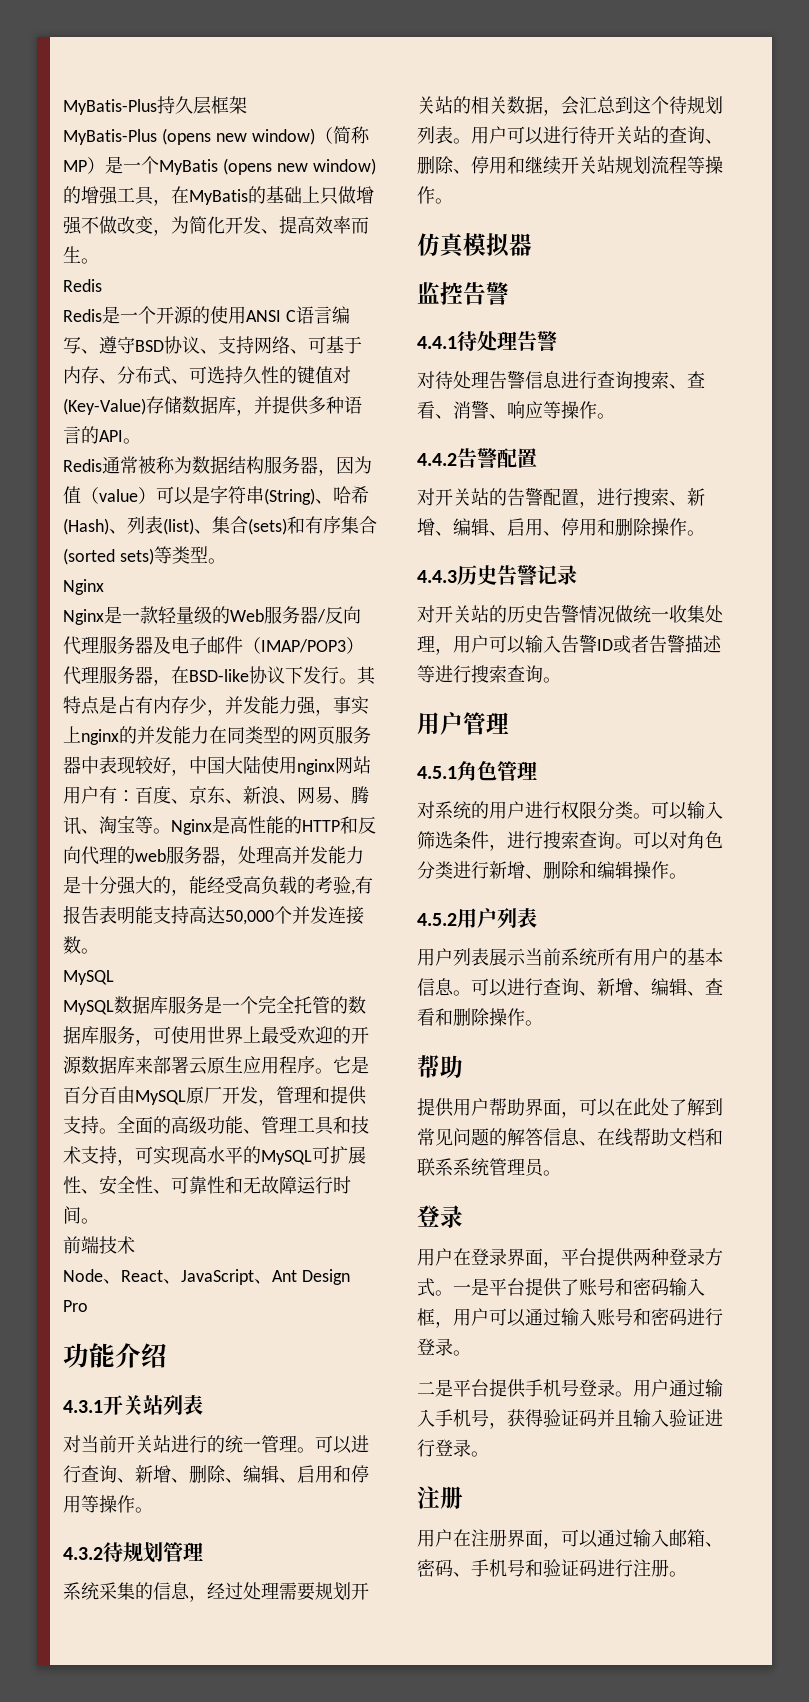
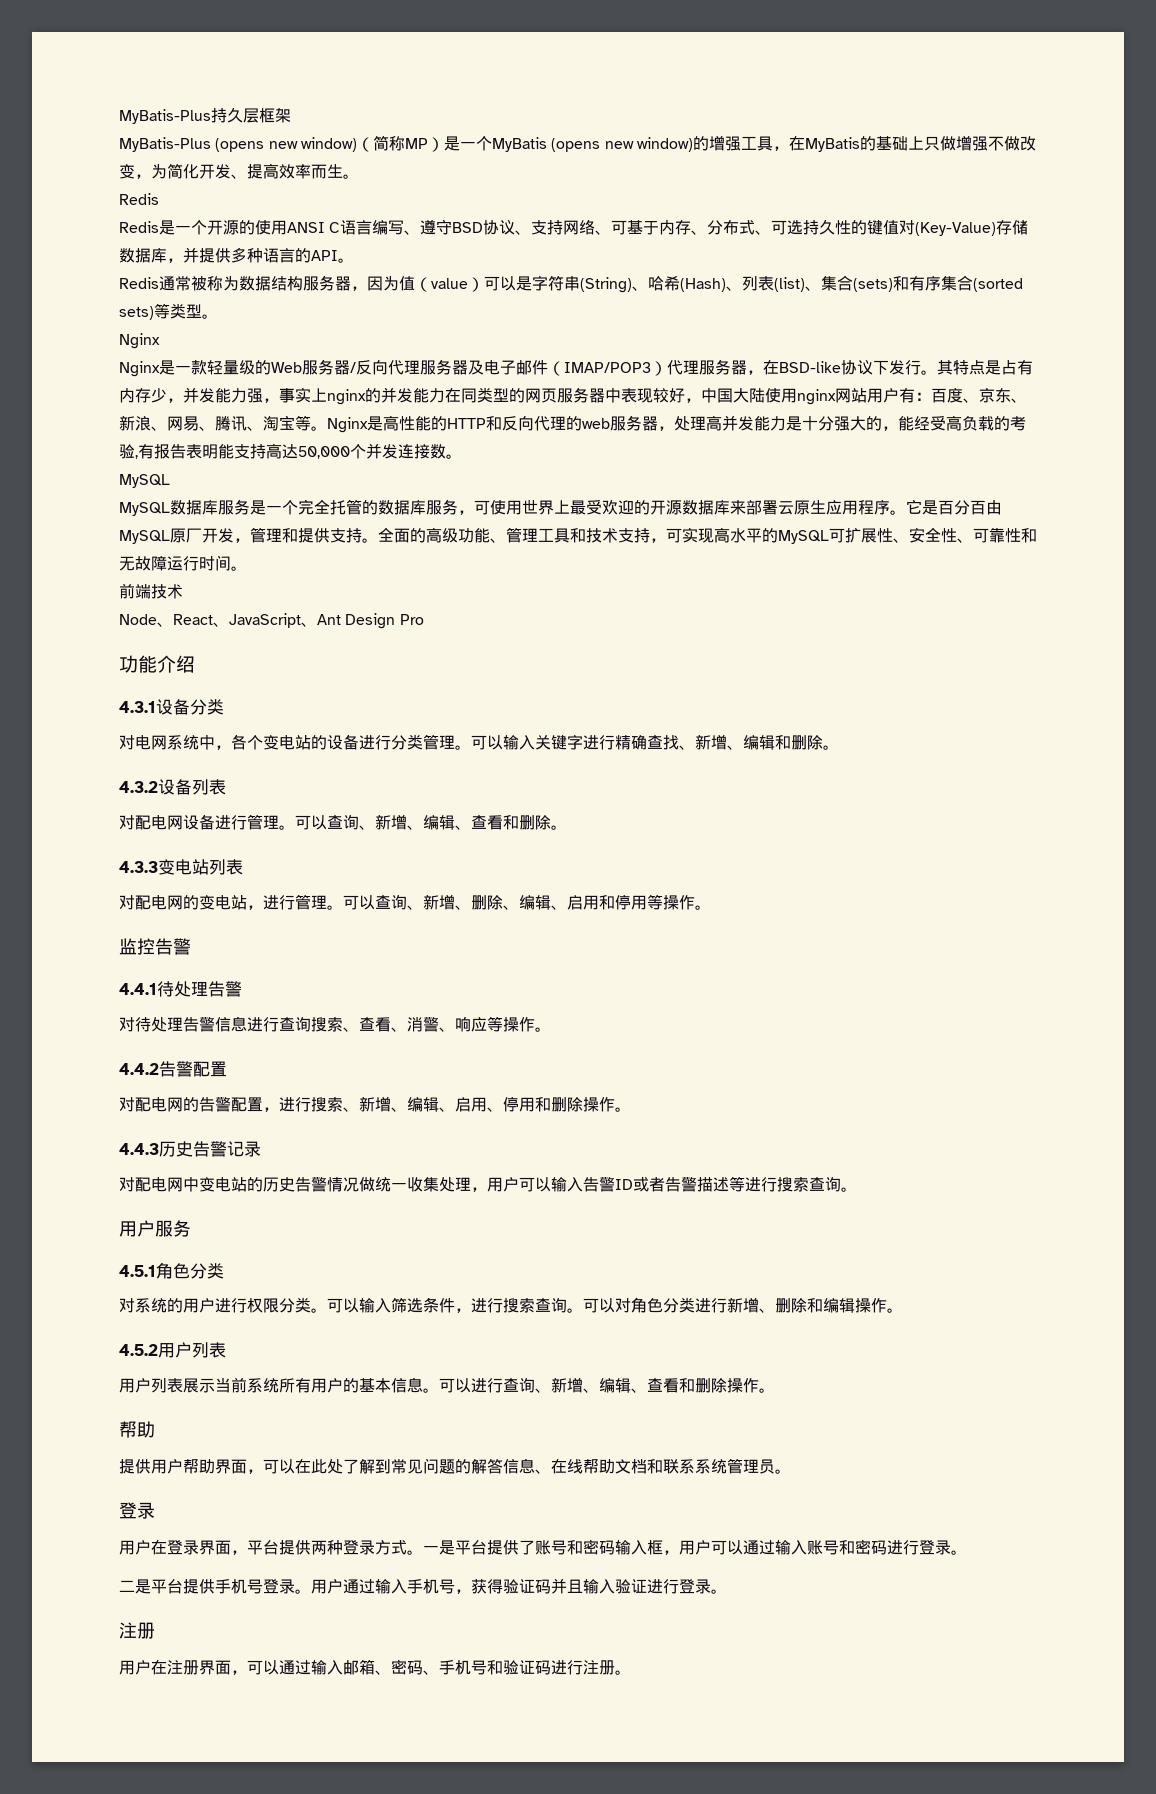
[103,1395,203,1416] [63,1435,369,1454] [63,1465,81,1483] 开关站列表 // 对当前开关站进行的统一管理。可以进行 -> [156,699,224,715] [119,734,839,750] [119,779,226,795] [119,814,567,830] [119,859,243,875] [119,894,375,910] 设备分类 // 对电网系统中，各个变电站的设备进行分类管理。可以输入关键字进行精确查找、新增、编辑和删除。 // 4.3.2设备列表 // 对配电网设备进行管理。可以查询、新增、编辑、查看和删除。 // 4.3.3变电站列表 // 对配电网的变电站，进行管理。可以
[63,1542,203,1563] [63,1582,369,1602] [417,96,723,116] [417,126,723,145] [417,156,723,175] [417,186,453,204] [417,233,532,258] // 4.3.2待规划管理 // 系统采集的信息，经过处理需要规划开关站的相关数据，会汇总到这个待规划列表。用户可以进行待开关站的查询、删除、停用和继续开关站规划流程等操作。 // 仿真模拟器 -> (711, 907) none
[435,488,489,506] 开关站 -> [135,1097,183,1112] 配电网
[435,605,471,623] 开关 -> [135,1177,231,1192] 配电网中变电
[463,712,509,735] 管理 -> [155,1220,191,1237] 服务
[497,761,537,781] 管理 -> [190,1263,224,1279] 分类

